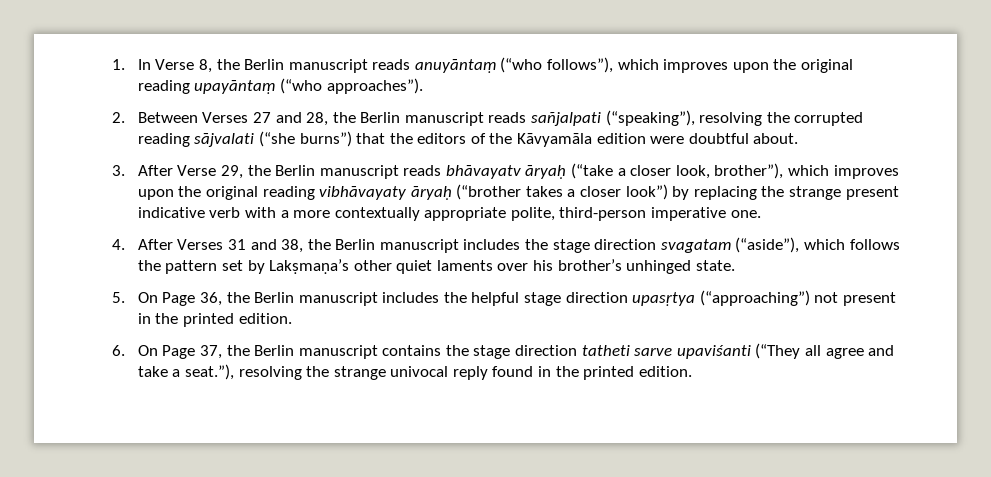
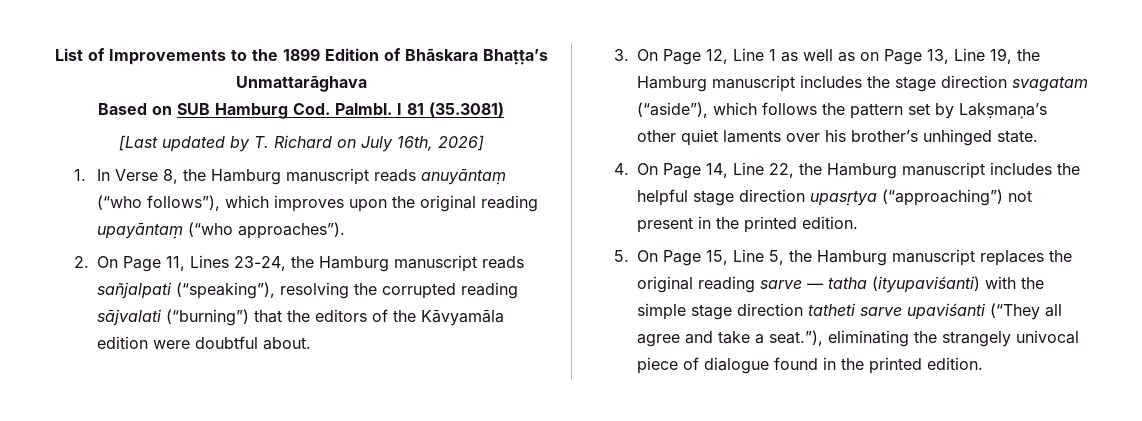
(112, 64) none -> [54,48,548,65] [235,76,367,92] [98,102,504,119] [118,135,484,152] List of Improvements to the 1899 Edition of Bhāskara Bhaṭṭa’s Unmattarāghava // Based on SUB Hamburg Cod. Palmbl. I 81 (35.3081) // [Last updated by T. Richard on July 16th, 2026] //
[244,59,285,70] Berlin -> [210,169,281,185] Hamburg
[137,112,401,126] Between Verses 27 and 28, the Berlin -> [97,255,390,272] On Page 11, Lines 23-24, the Hamburg
[258,131,352,147] (“she burns”) -> [166,309,250,326] (“burning”)
[137,163,899,179] [137,184,899,200] [137,207,761,221] [112,239,376,253] After Verse 29, the Berlin manuscript reads bhāvayatv āryaḥ (“take a closer look, brother”), which improves upon the original reading vibhāvayaty āryaḥ (“brother takes a closer look”) by replacing the strange present indicative verb with a more contextually appropriate polite, third-person imperative one. // 4. After Verses 31 and 38, the Berlin -> [637,48,1041,65] [637,76,708,92] On Page 12, Line 1 as well as on Page 13, Line 19, the Hamburg
[112,292,295,306] 5. On Page 36, the Berlin -> [614,162,898,179] 4. On Page 14, Line 22, the Hamburg
[112,345,469,359] 6. On Page 37, the Berlin manuscript contains the -> [614,249,1073,266] [637,276,1045,293] [637,303,687,320] 5. On Page 15, Line 5, the Hamburg manuscript replaces the original reading sarve — tatha (ityupaviśanti) with the simple
[238,366,488,380] resolving the strange univocal reply -> [828,330,1080,347] [637,357,770,374] eliminating the strangely univocal piece of dialogue

